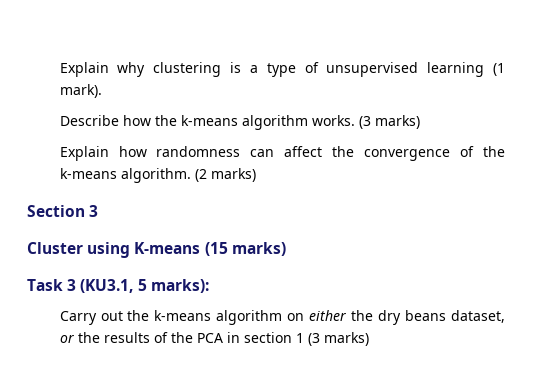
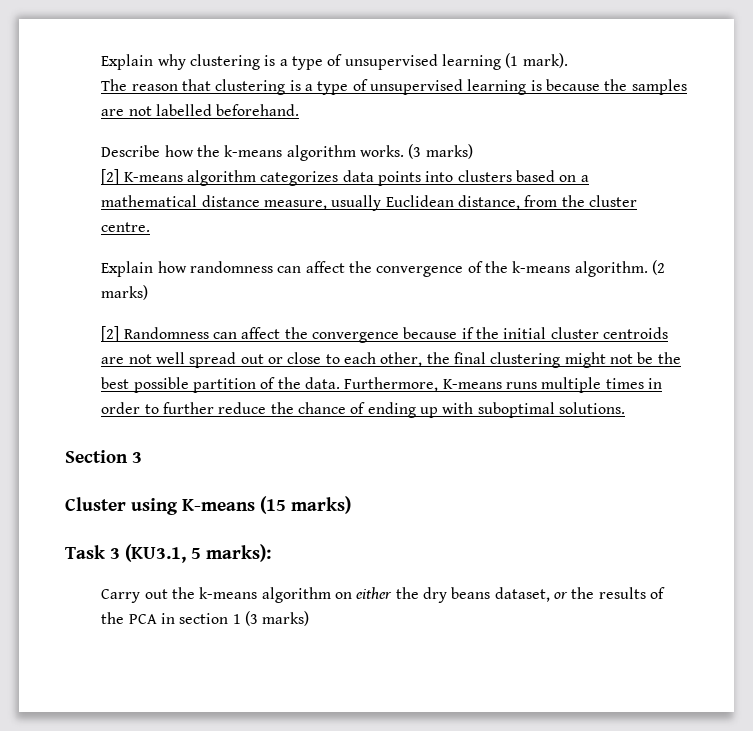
(102, 91) none -> [101,79,687,95] [101,104,300,116] // The reason that clustering is a type of unsupervised learning is because the samples are not labelled beforehand.
(420, 122) none -> [101,169,589,186] [101,195,637,211] [101,222,151,232] // [2] K-means algorithm categorizes data points into clusters based on a mathematical distance measure, usually Euclidean distance, from the cluster centre.
(256, 175) none -> [101,326,668,343] [101,352,681,368] [101,377,662,393] [101,402,625,418] // [2] Randomness can affect the convergence because if the initial cluster centroids are not well spread out or close to each other, the final clustering might not be the best possible partition of the data. Furthermore, K-means runs multiple times in order to further reduce the chance of ending up with suboptimal solutions.

